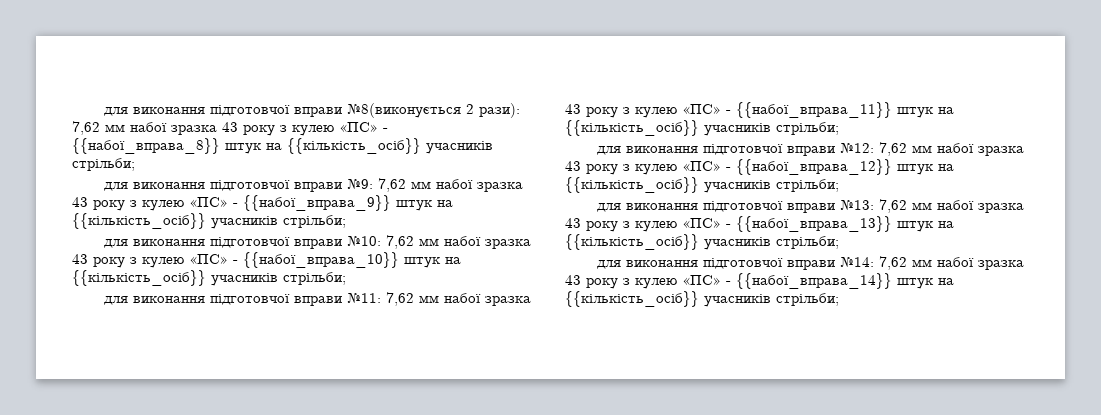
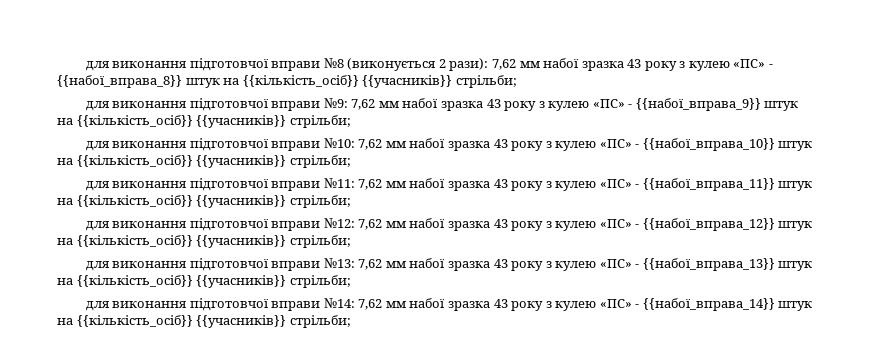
[104,103,462,118] для виконання підготовчої вправи №8(виконується -> [85,58,437,71] для виконання підготовчої вправи №8 (виконується
[426,141,493,154] учасників -> [362,75,453,88] {{учасників}}
[211,216,278,229] учасників -> [196,115,287,128] {{учасників}}
[211,273,278,286] учасників -> [196,155,287,168] {{учасників}}
[704,123,771,136] учасників -> [196,195,287,208] {{учасників}}
[704,180,771,193] учасників -> [196,235,287,248] {{учасників}}
[704,237,771,250] учасників -> [196,275,287,288] {{учасників}}
[704,294,771,307] учасників -> [196,315,287,328] {{учасників}}

